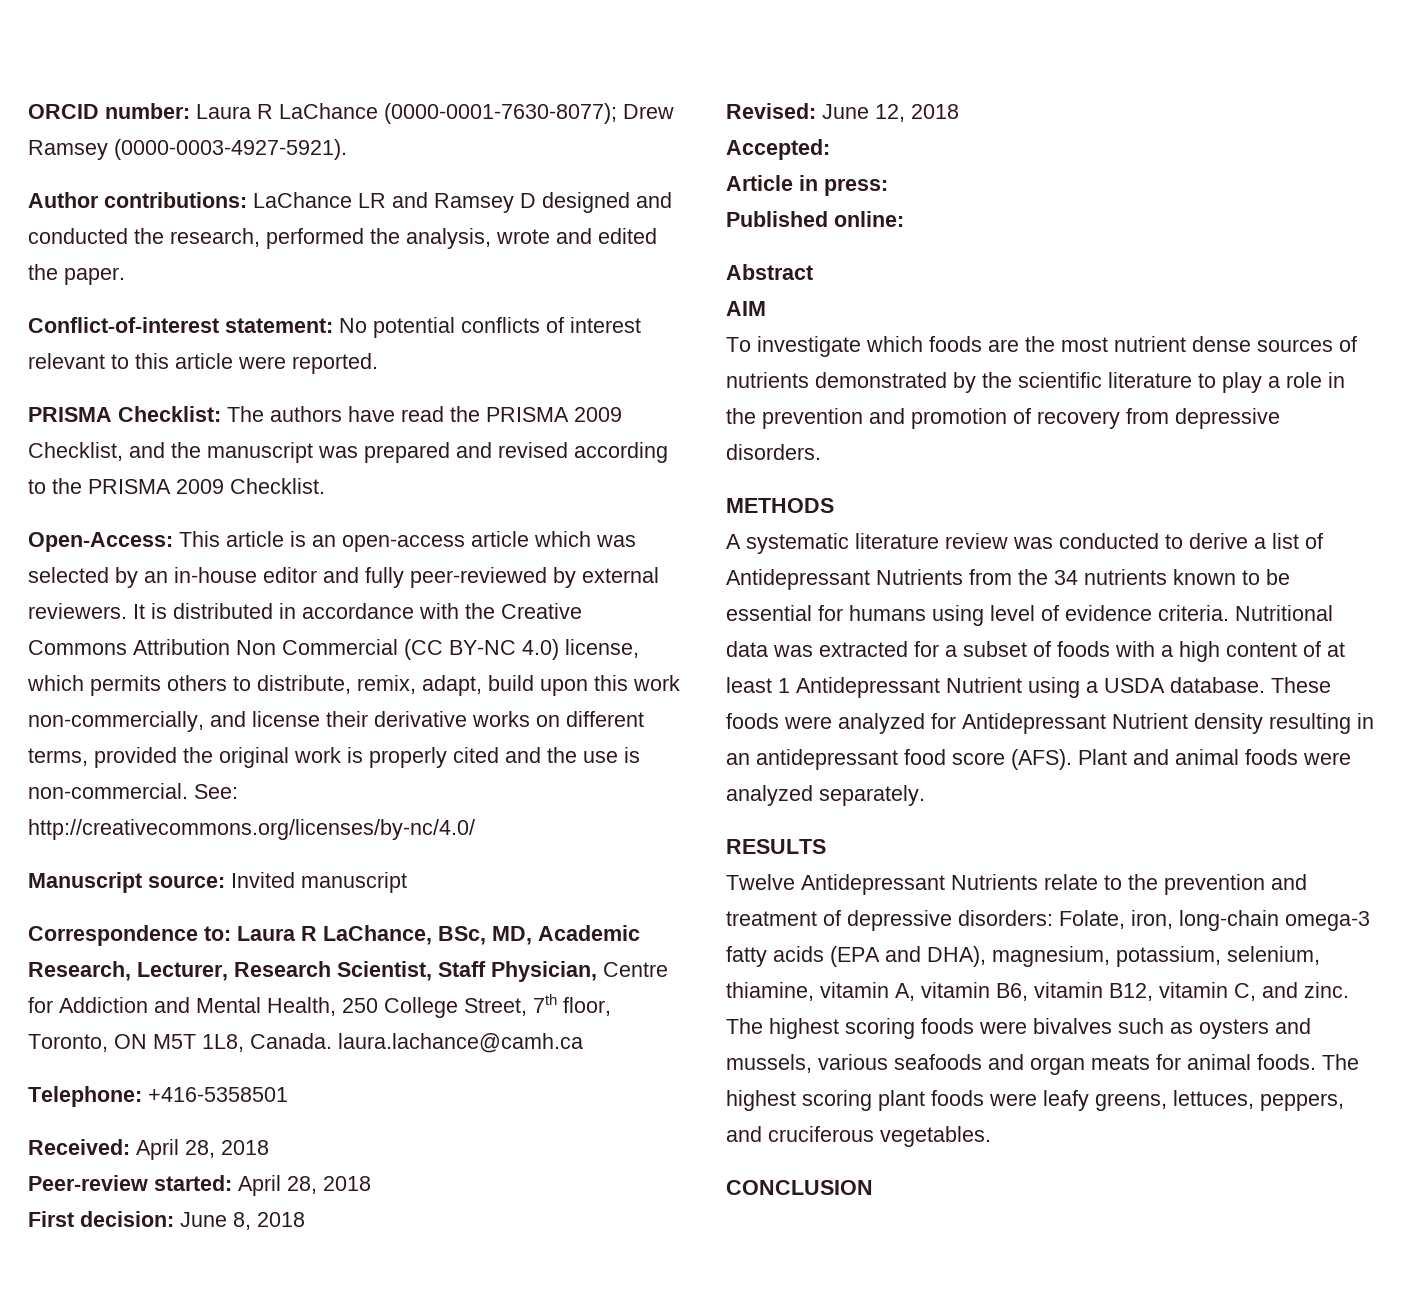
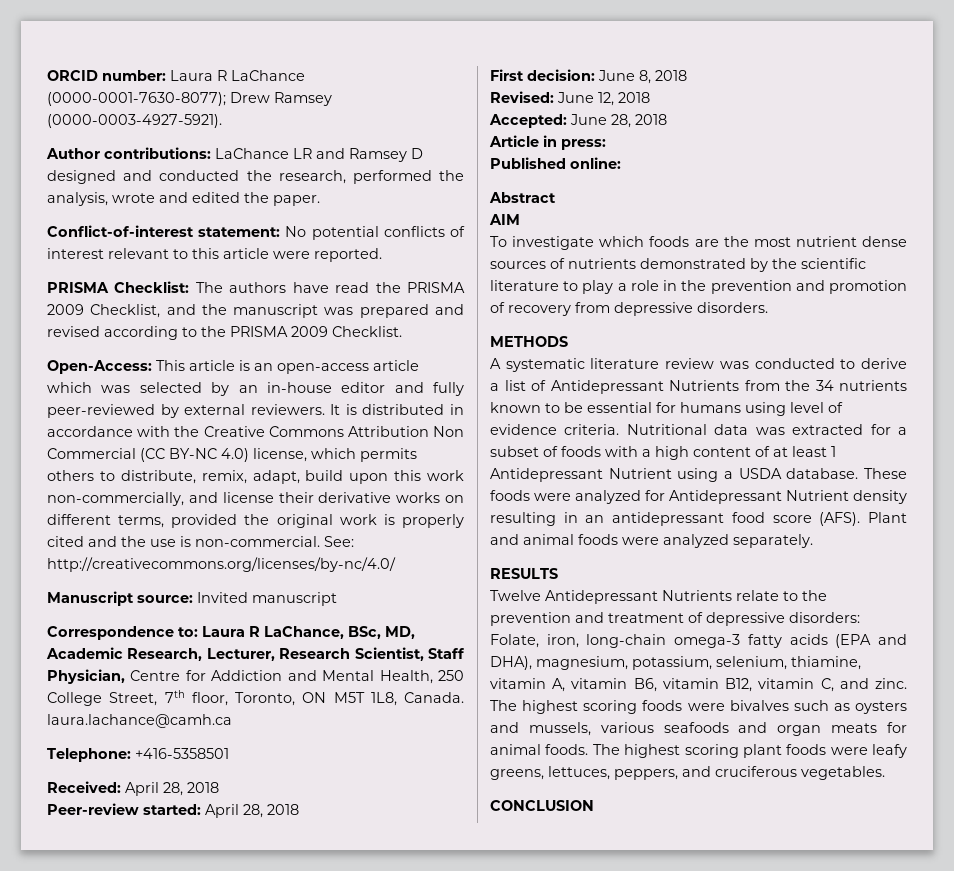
(830, 149) none -> [570,114,667,128] June 28, 2018

